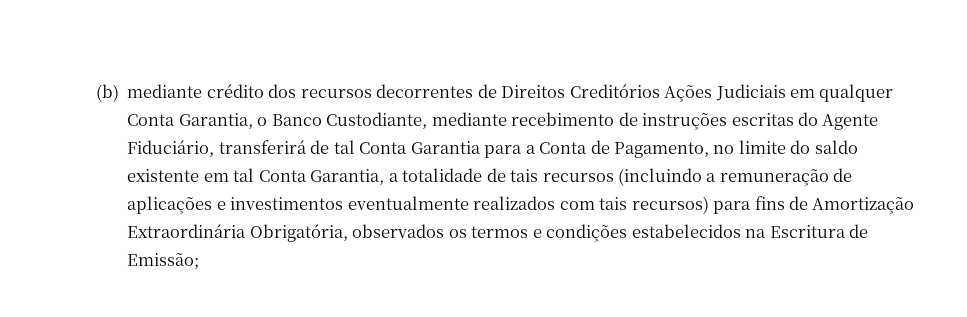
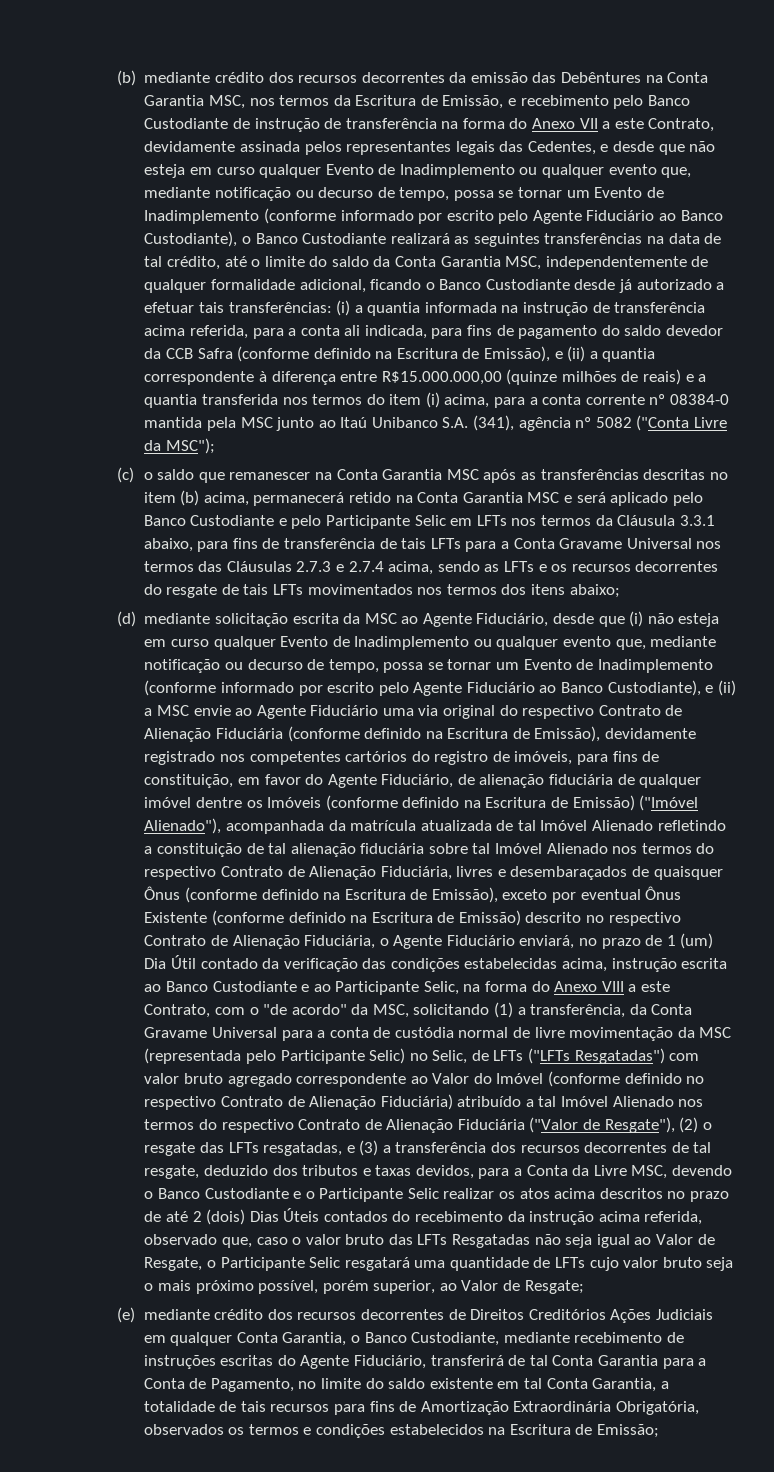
(474, 91) none -> [449,72,709,83] [144,95,690,109] [144,118,715,132] [144,141,716,155] [144,164,692,178] [144,187,664,201] [144,208,723,224] [144,231,722,247] [144,256,709,270] [144,279,725,293] [144,300,706,316] [144,325,724,339] [144,346,656,362] [144,369,707,385] [144,392,730,408] [144,415,728,431] [144,438,215,454] [116,467,728,483] [143,490,703,506] [143,515,715,529] [143,538,722,552] [143,561,719,575] [143,584,620,598] [116,611,720,627] [144,636,717,650] [144,659,713,673] [144,680,736,696] [144,705,683,719] [144,726,697,742] [144,751,660,765] [144,774,702,788] [144,795,699,811] [144,818,726,834] [144,843,715,857] [144,866,723,880] [144,886,682,903] [144,910,681,926] [144,933,714,949] [144,955,728,972] [144,981,671,995] [144,1002,693,1018] [144,1027,732,1041] [144,1048,700,1064] [144,1071,705,1087] [144,1094,704,1110] [144,1117,712,1133] [144,1140,712,1156] [144,1165,733,1179] [144,1188,730,1202] [144,1208,703,1225] [144,1234,715,1248] [144,1257,734,1271] [144,1280,584,1294] [116,1307,445,1323] da emissão das Debêntures na Conta Garantia MSC, nos termos da Escritura de Emissão, e recebimento pelo Banco Custodiante de instrução de transferência na forma do Anexo VII a este Contrato, devidamente assinada pelos representantes legais das Cedentes, e desde que não esteja em curso qualquer Evento de Inadimplemento ou qualquer evento que, mediante notificação ou decurso de tempo, possa se tornar um Evento de Inadimplemento (conforme informado por escrito pelo Agente Fiduciário ao Banco Custodiante), o Banco Custodiante realizará as seguintes transferências na data de tal crédito, até o limite do saldo da Conta Garantia MSC, independentemente de qualquer formalidade adicional, ficando o Banco Custodiante desde já autorizado a efetuar tais transferências: (i) a quantia informada na instrução de transferência acima referida, para a conta ali indicada, para fins de pagamento do saldo devedor da CCB Safra (conforme definido na Escritura de Emissão), e (ii) a quantia correspondente à diferença entre R$15.000.000,00 (quinze milhões de reais) e a quantia transferida nos termos do item (i) acima, para a conta corrente nº 08384-0 mantida pela MSC junto ao Itaú Unibanco S.A. (341), agência nº 5082 ("Conta Livre da MSC"); // (c) o saldo que remanescer na Conta Garantia MSC após as transferências descritas no item (b) acima, permanecerá retido na Conta Garantia MSC e será aplicado pelo Banco Custodiante e pelo Participante Selic em LFTs nos termos da Cláusula 3.3.1 abaixo, para fins de transferência de tais LFTs para a Conta Gravame Universal nos termos das Cláusulas 2.7.3 e 2.7.4 acima, sendo as LFTs e os recursos decorrentes do resgate de tais LFTs movimentados nos termos dos itens abaixo; // (d) mediante solicitação escrita da MSC ao Agente Fiduciário, desde que (i) não esteja em curso qualquer Evento de Inadimplemento ou qualquer evento que, mediante notificação ou decurso de tempo, possa se tornar um Evento de Inadimplemento (conforme informado por escrito pelo Agente Fiduciário ao Banco Custodiante), e (ii) a MSC envie ao Agente Fiduciário uma via original do respectivo Contrato de Alienação Fiduciária (conforme definido na Escritura de Emissão), devidamente registrado nos competentes cartórios do registro de imóveis, para fins de constituição, em favor do Agente Fiduciário, de alienação fiduciária de qualquer imóvel dentre os Imóveis (conforme definido na Escritura de Emissão) ("Imóvel Alienado"), acompanhada da matrícula atualizada de tal Imóvel Alienado refletindo a constituição de tal alienação fiduciária sobre tal Imóvel Alienado nos termos do respectivo Contrato de Alienação Fiduciária, livres e desembaraçados de quaisquer Ônus (conforme definido na Escritura de Emissão), exceto por eventual Ônus Existente (conforme definido na Escritura de Emissão) descrito no respectivo Contrato de Alienação Fiduciária, o Agente Fiduciário enviará, no prazo de 1 (um) Dia Útil contado da verificação das condições estabelecidas acima, instrução escrita ao Banco Custodiante e ao Participante Selic, na forma do Anexo VIII a este Contrato, com o "de acordo" da MSC, solicitando (1) a transferência, da Conta Gravame Universal para a conta de custódia normal de livre movimentação da MSC (representada pelo Participante Selic) no Selic, de LFTs ("LFTs Resgatadas") com valor bruto agregado correspondente ao Valor do Imóvel (conforme definido no respectivo Contrato de Alienação Fiduciária) atribuído a tal Imóvel Alienado nos termos do respectivo Contrato de Alienação Fiduciária ("Valor de Resgate"), (2) o resgate das LFTs resgatadas, e (3) a transferência dos recursos decorrentes de tal resgate, deduzido dos tributos e taxas devidos, para a Conta da Livre MSC, devendo o Banco Custodiante e o Participante Selic realizar os atos acima descritos no prazo de até 2 (dois) Dias Úteis contados do recebimento da instrução acima referida, observado que, caso o valor bruto das LFTs Resgatadas não seja igual ao Valor de Resgate, o Participante Selic resgatará uma quantidade de LFTs cujo valor bruto seja o mais próximo possível, porém superior, ao Valor de Resgate; // (e) mediante crédito dos recursos decorrentes
[618,168,853,186] [127,196,709,214] (incluindo a remuneração de aplicações e investimentos eventualmente realizados com tais recursos) -> (330, 1408) none

